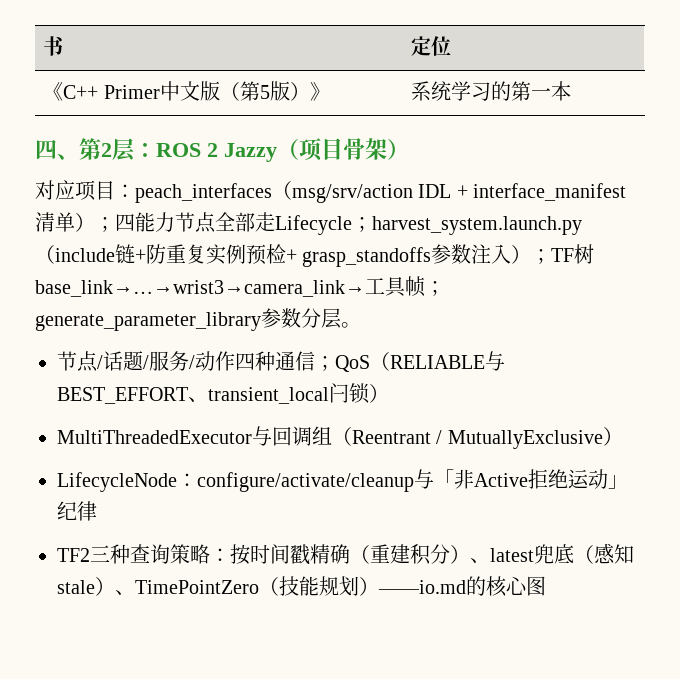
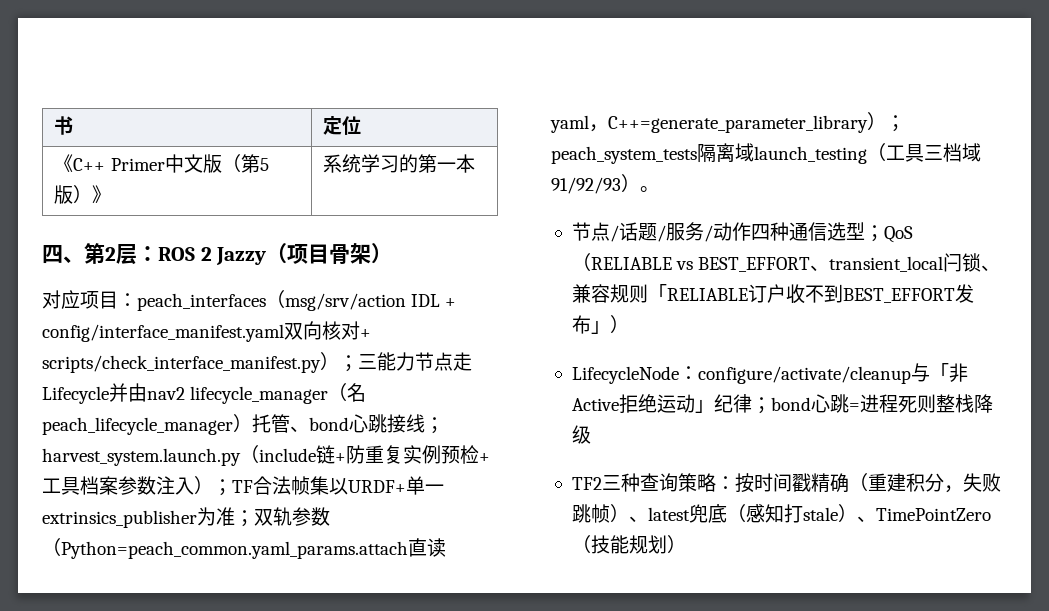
[473,183,627,201] [35,212,352,235] interface_manifest清单）；四能力节点全部走Lifecycle -> [42,321,371,342] [42,352,472,373] [42,383,367,404] [42,414,425,435] config/interface_manifest.yaml双向核对+ scripts/check_interface_manifest.py）；三能力节点走Lifecycle并由nav2 lifecycle_manager（名peach_lifecycle_manager）托管、bond心跳接线
[302,247,432,267] grasp_standoffs -> [42,476,118,495] 工具档案
[574,244,595,264] [35,276,445,297] [35,308,341,331] 树base_link→…→wrist3→camera_link→工具帧；generate_parameter_library参数分层 -> [253,476,444,495] [42,507,330,528] [42,538,446,559] [550,112,905,133] [551,143,981,164] [551,174,640,194] 合法帧集以URDF+单一extrinsics_publisher为准；双轨参数（Python=peach_common.yaml_params.attach直读yaml，C++=generate_parameter_library）；peach_system_tests隔离域launch_testing（工具三档域91/92/93）
(315, 361) none -> [826,222,865,241] 选型
[485,351,505,371] 与 -> [676,261,694,270] vs
[369,384,389,403] [57,426,603,449] ） // MultiThreadedExecutor与回调组（Reentrant / MutuallyExclusive -> [981,265,1001,271] [571,284,974,304] [571,315,610,334] 、兼容规则「RELIABLE订户收不到BEST_EFFORT发布」
(97, 511) none -> [751,394,993,414] [571,425,591,444] ；bond心跳=进程死则整栈降级
(450, 554) none -> [943,473,1001,493] [571,504,610,523] ，失败跳帧
(634, 554) none -> [783,504,803,523] 打
[378,576,546,597] ——io.md的核心图 -> (686, 544) none

